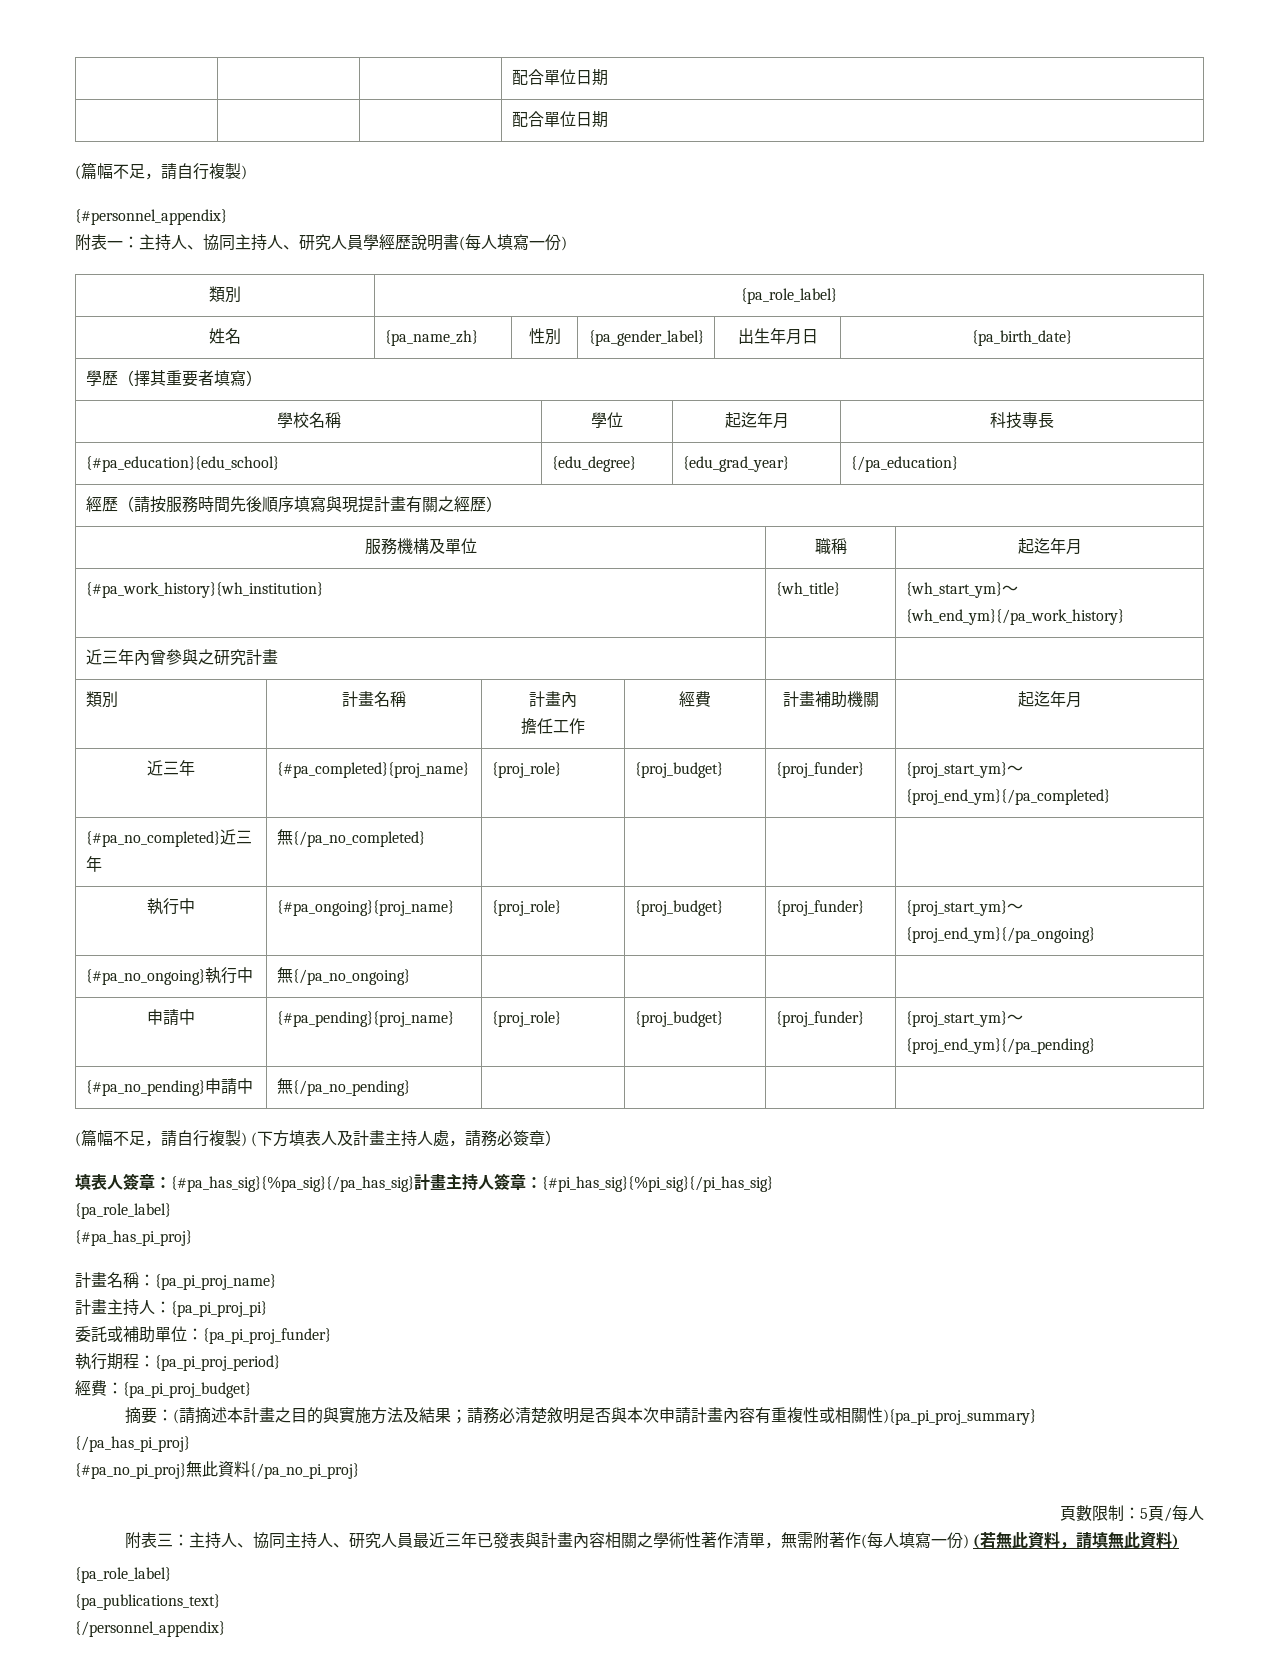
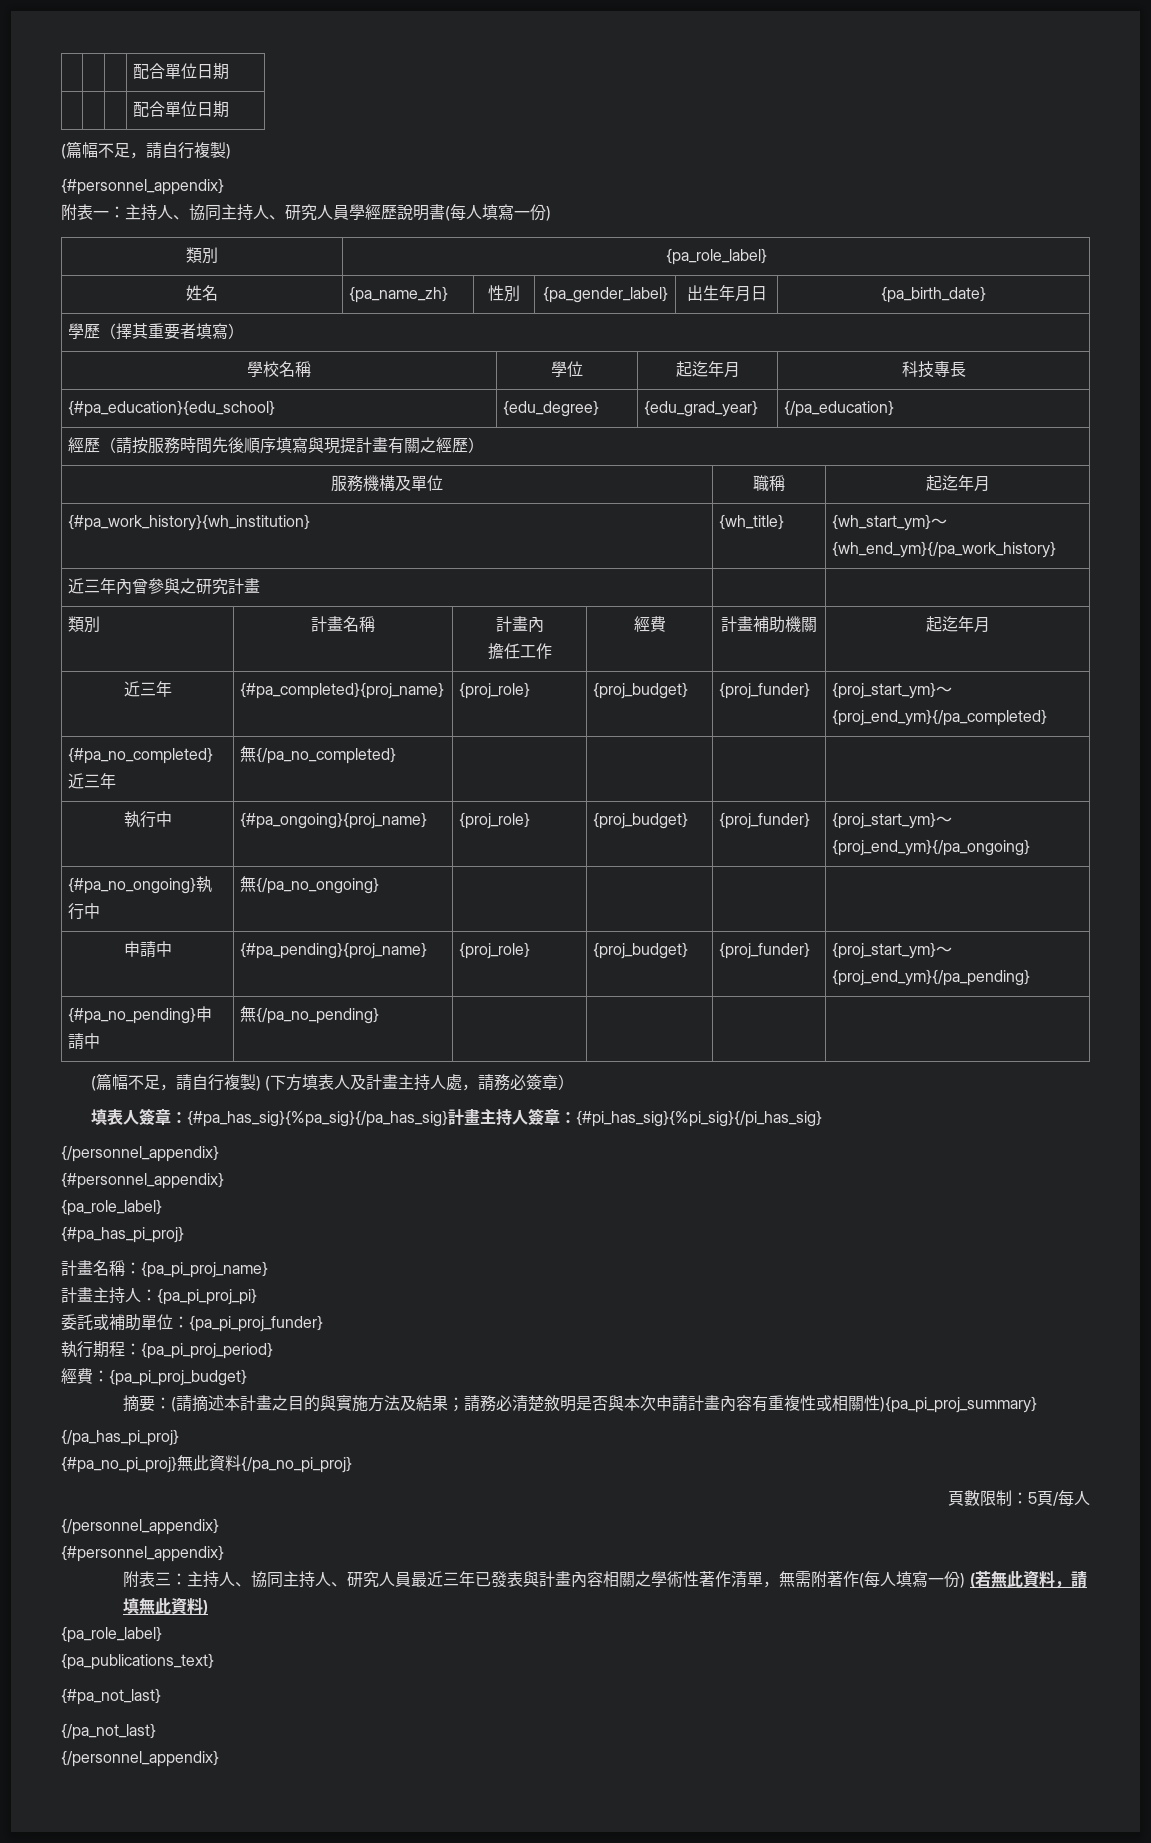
(773, 1184) none -> [61,1145,219,1162] [61,1172,224,1189] // {/personnel_appendix} // {#personnel_appendix}
(1204, 1513) none -> [61,1518,219,1535] [61,1545,224,1562] // {/personnel_appendix} // {#personnel_appendix}
(220, 1602) none -> [61,1688,161,1705] [61,1723,156,1740] // {#pa_not_last} // {/pa_not_last}

